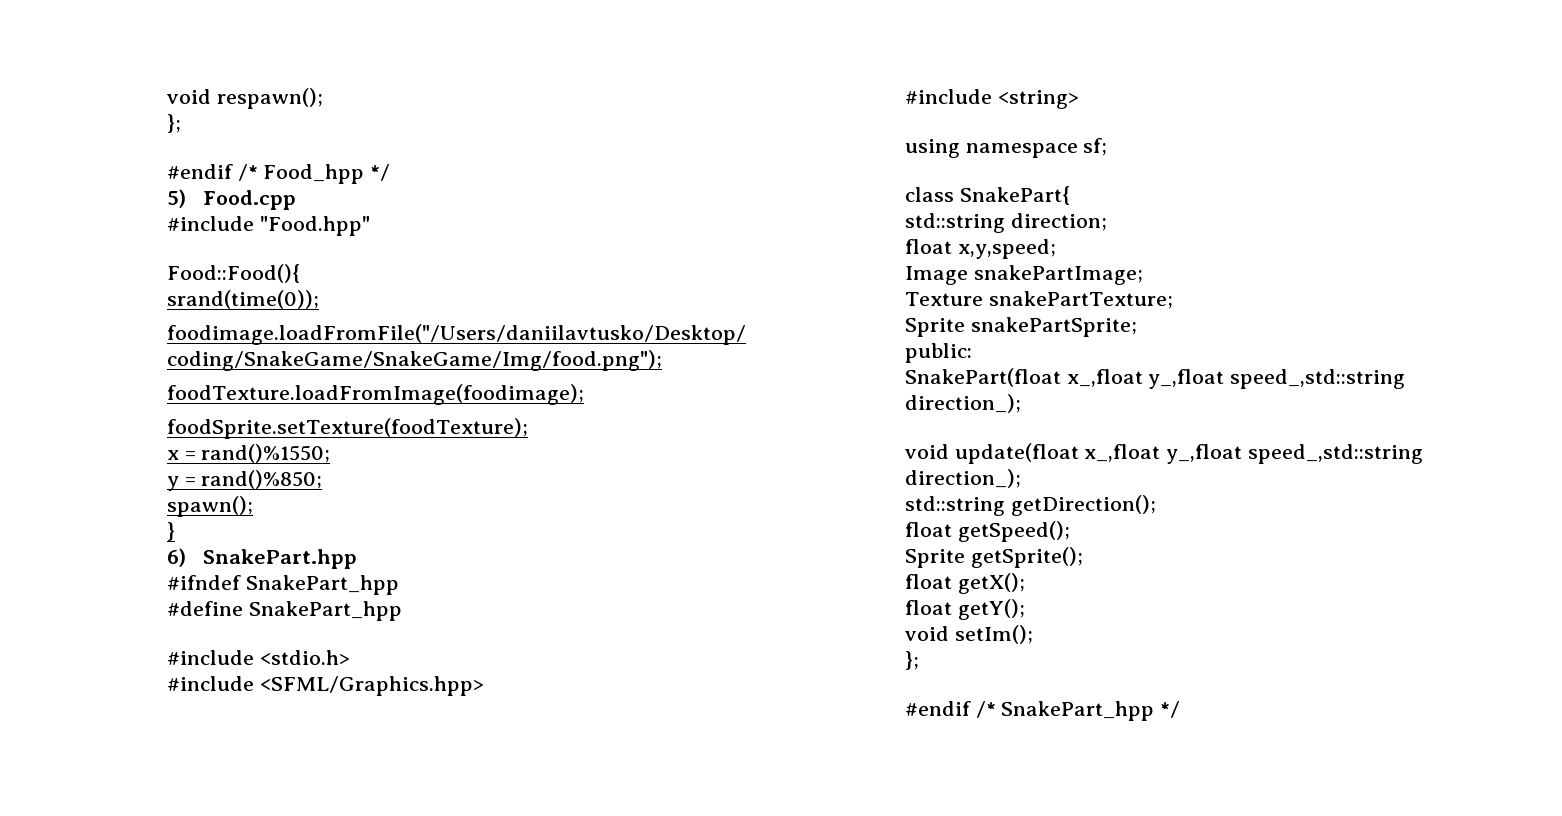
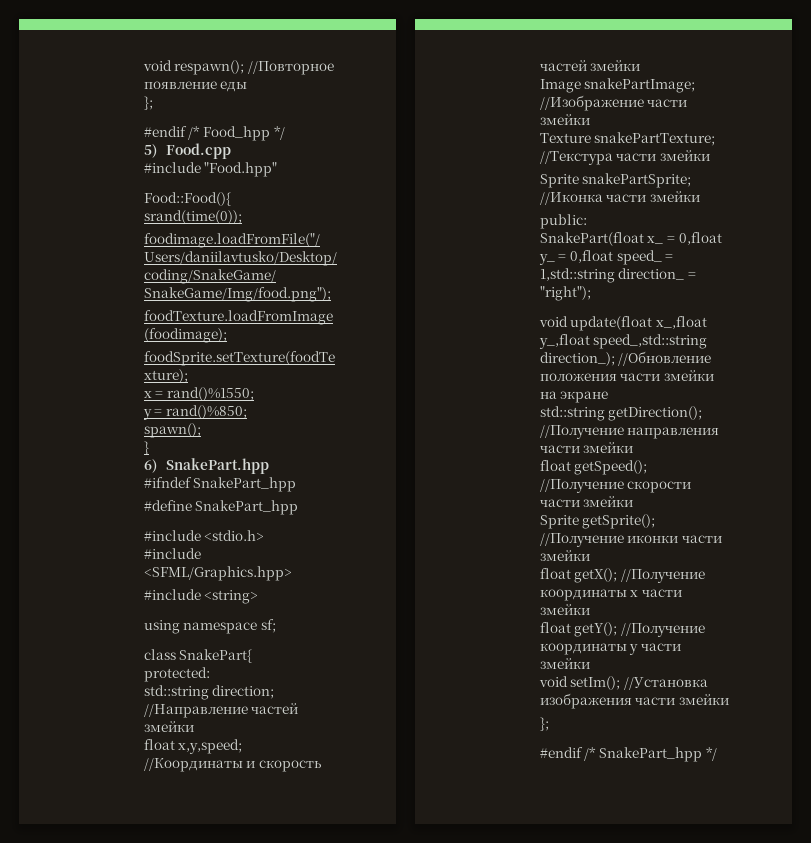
(323, 98) none -> [248,61,335,75] [143,81,248,92] //Повторное появление еды
(1070, 195) none -> [143,667,210,682] // protected:
(1107, 222) none -> [143,703,299,718] [143,721,194,732] //Направление частей змейки
(1056, 249) none -> [143,758,322,772] [539,60,641,71] //Координаты и скорость частей змейки
(1143, 275) none -> [539,95,688,111] [539,114,590,125] //Изображение части змейки
(1173, 300) none -> [539,150,711,165] //Текстура части змейки
(1137, 327) none -> [539,191,701,205] //Иконка части змейки
[1066,369,1406,389] [904,394,1021,413] x_,float y_,float speed_,std::string direction_); -> [647,232,722,245] [538,250,674,265] [539,268,697,283] [539,286,591,301] x_ = 0,float y_ = 0,float speed_ = 1,std::string direction_ = "right");
[904,495,1156,516] [904,521,1070,542] [904,547,1083,568] [904,573,1025,594] [904,599,1025,620] [904,625,1033,644] // std::string getDirection(); // float getSpeed(); // Sprite getSprite(); // float getX(); // float getY(); // void setIm(); -> [618,351,712,366] [539,370,715,381] [539,391,609,403] [539,406,703,421] [539,425,720,439] [539,442,634,453] [539,460,648,475] [539,479,692,493] [539,496,634,507] [539,514,656,529] [539,533,723,547] [539,550,590,561] [539,568,706,583] [539,589,683,601] [539,604,590,615] [539,622,706,637] [539,643,682,655] [539,658,590,669] [538,676,709,690] [539,693,730,709] //Обновление положения части змейки на экране // std::string getDirection(); //Получение направления части змейки // float getSpeed(); //Получение скорости части змейки // Sprite getSprite(); //Получение иконки части змейки // float getX(); //Получение координаты x части змейки // float getY(); //Получение координаты y части змейки // void setIm(); //Установка изображения части змейки

